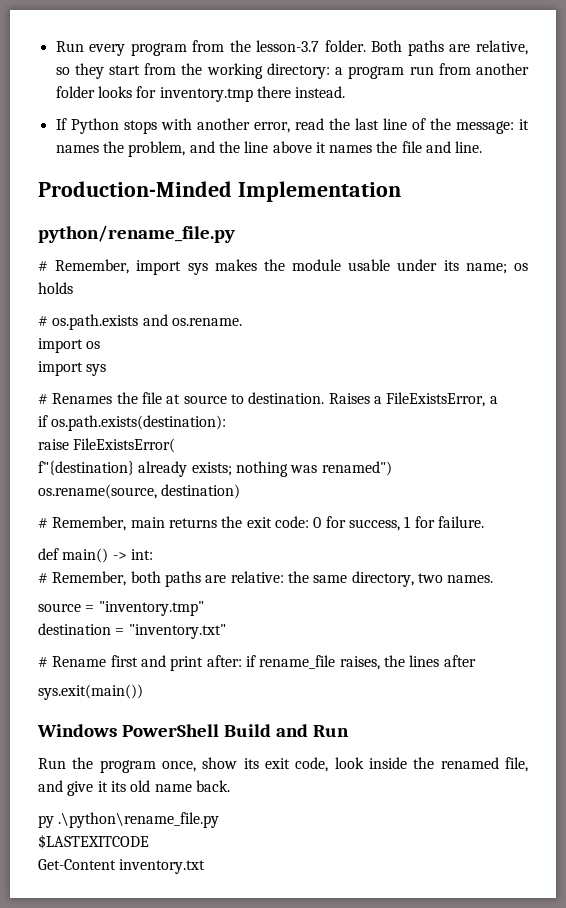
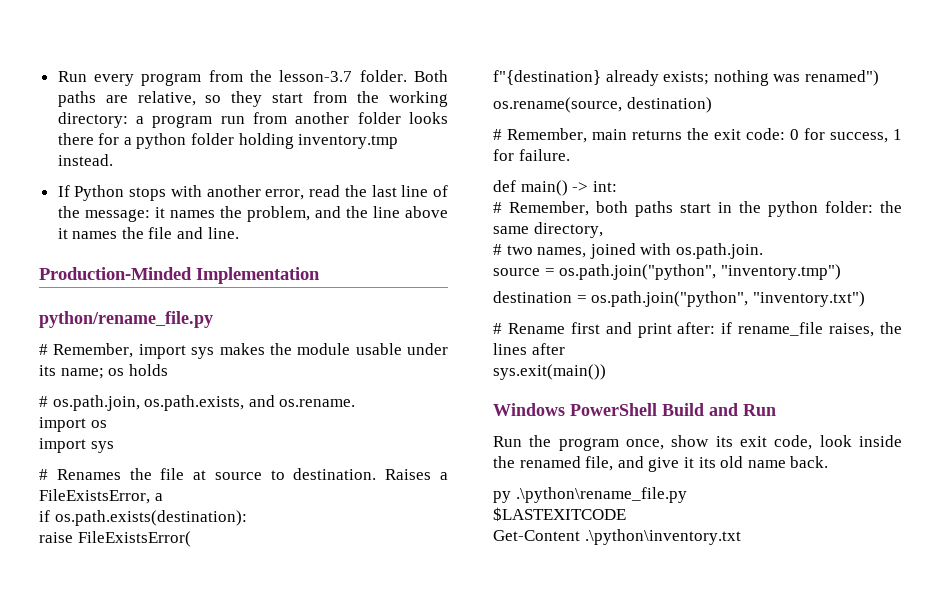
[136,86,291,102] for inventory.tmp there -> [57,133,399,149] there for a python folder holding inventory.tmp
[52,314,139,330] os.path.exists -> [52,395,245,411] os.path.join, os.path.exists,
[205,571,494,587] are relative: the same directory, two names. -> [680,201,902,217] [493,222,603,238] [493,243,763,259] start in the python folder: the same directory, // # two names, joined with os.path.join.
[98,601,204,616] "inventory.tmp" -> [559,264,841,280] os.path.join("python", "inventory.tmp")
[128,624,226,639] "inventory.txt" -> [591,291,865,307] os.path.join("python", "inventory.txt")
[119,859,206,874] inventory.txt -> [584,529,741,545] .\python\inventory.txt

